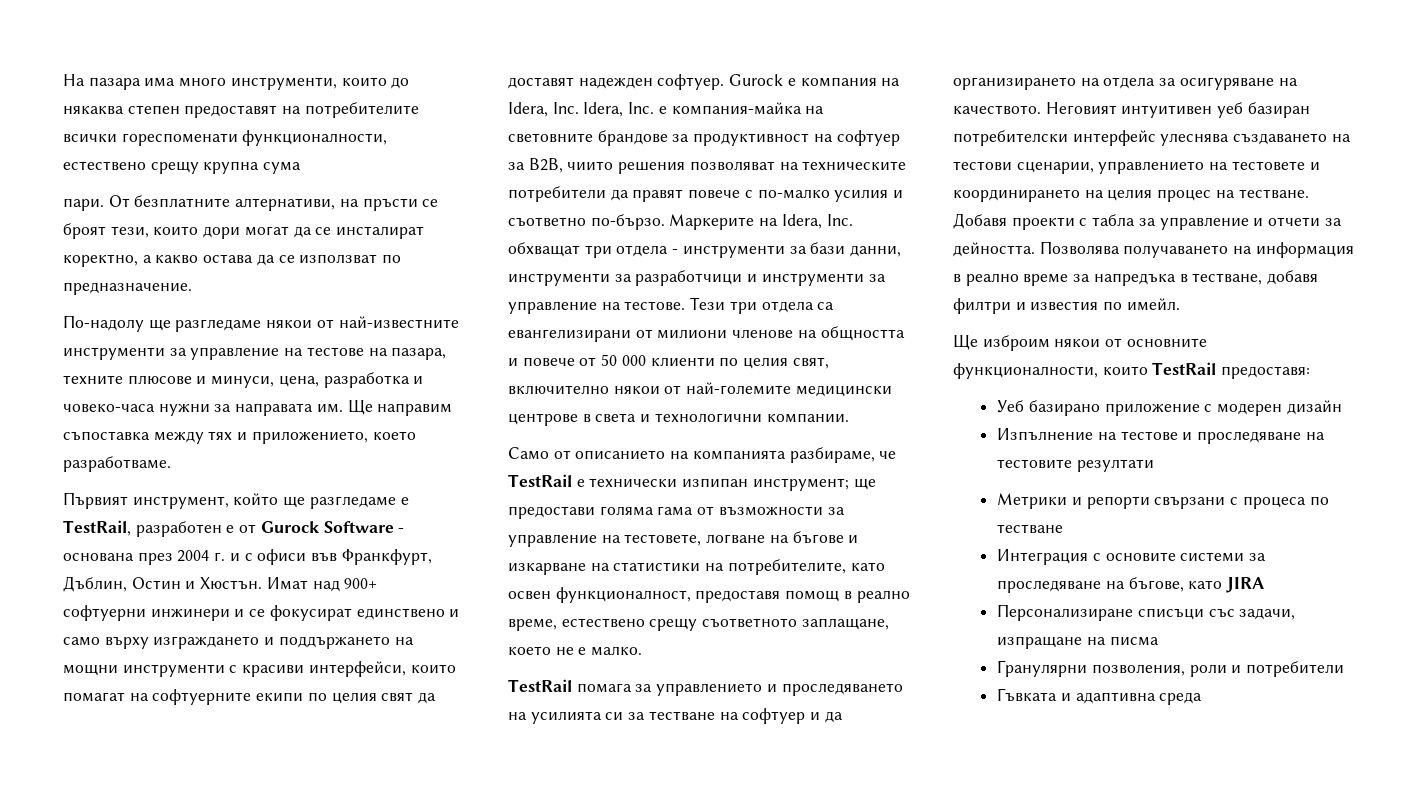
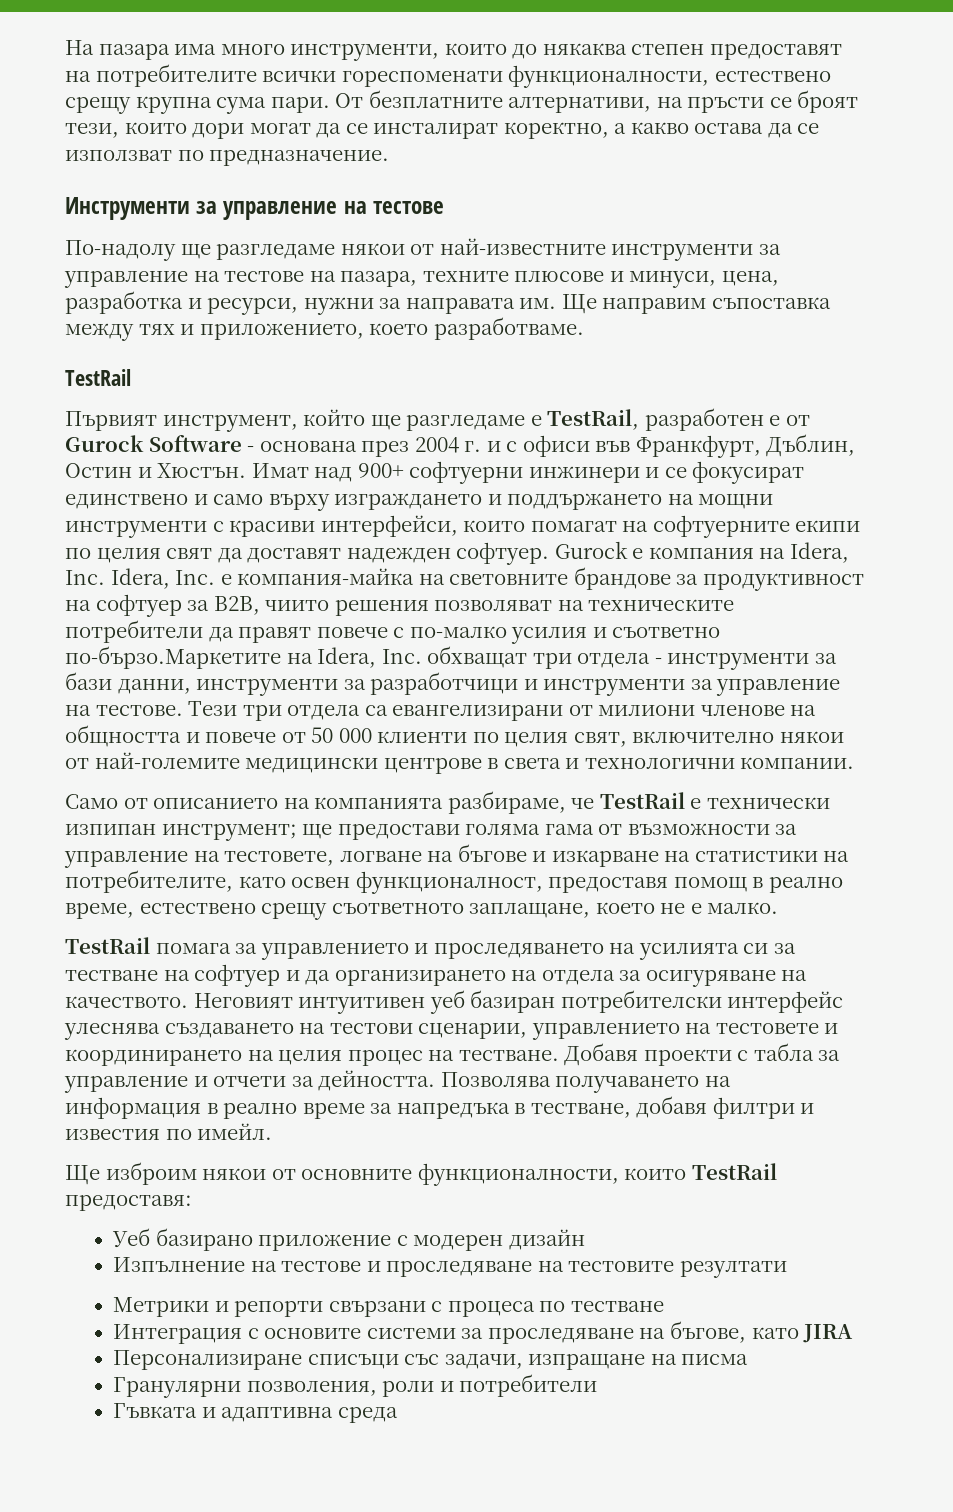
(302, 168) // -> (267, 105) none
(192, 288) none -> [65,197,444,220] // Инструменти за управление на тестове
[63,403,155,413] човеко-часа -> [207,298,299,315] ресурси,
(171, 464) none -> [65,369,131,386] // TestRail
[590,214,755,230] по-бързо. Маркерите -> [65,646,281,669] по-бързо.Маркетите

